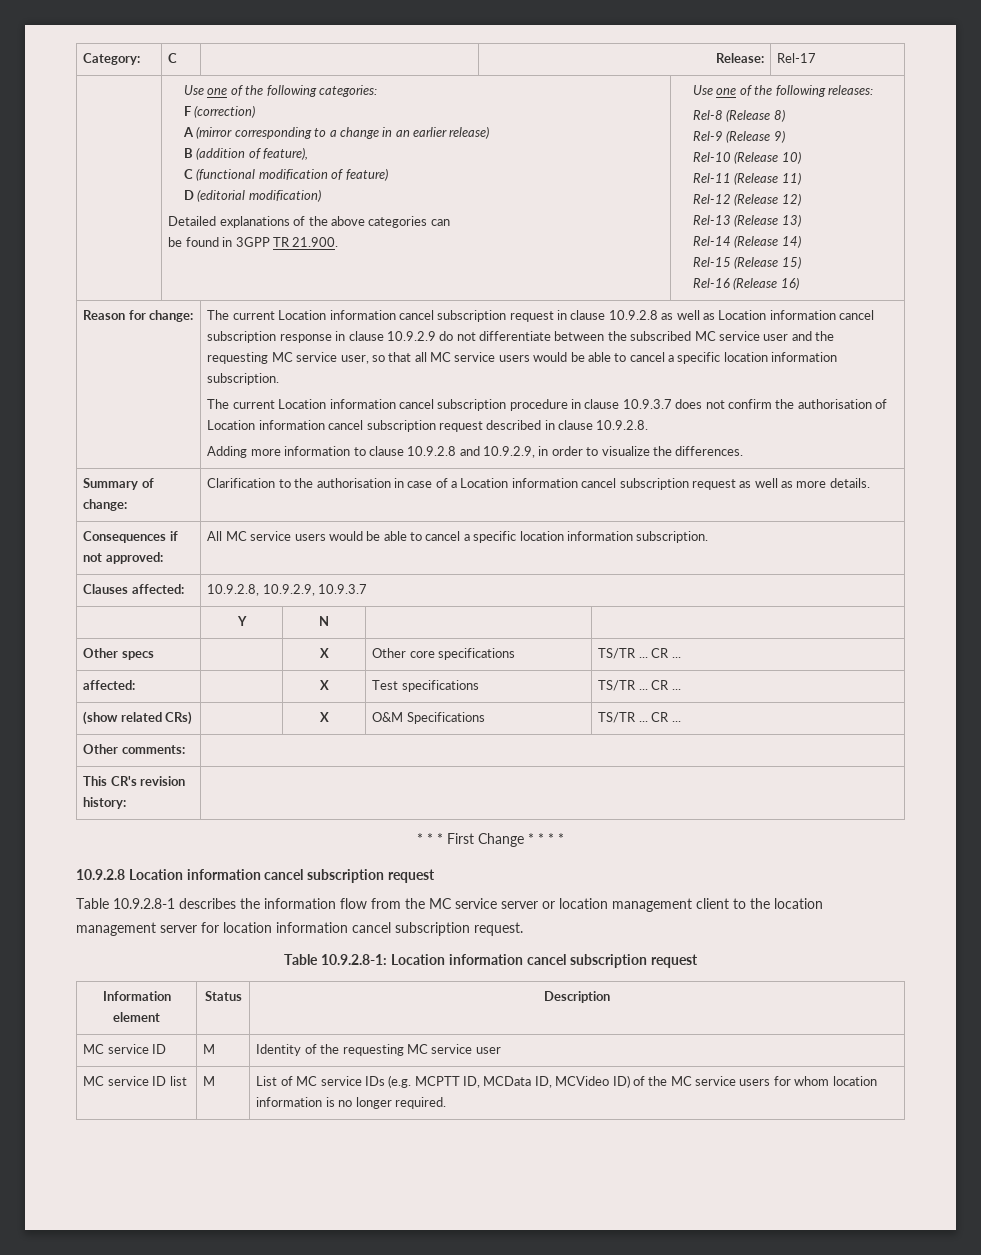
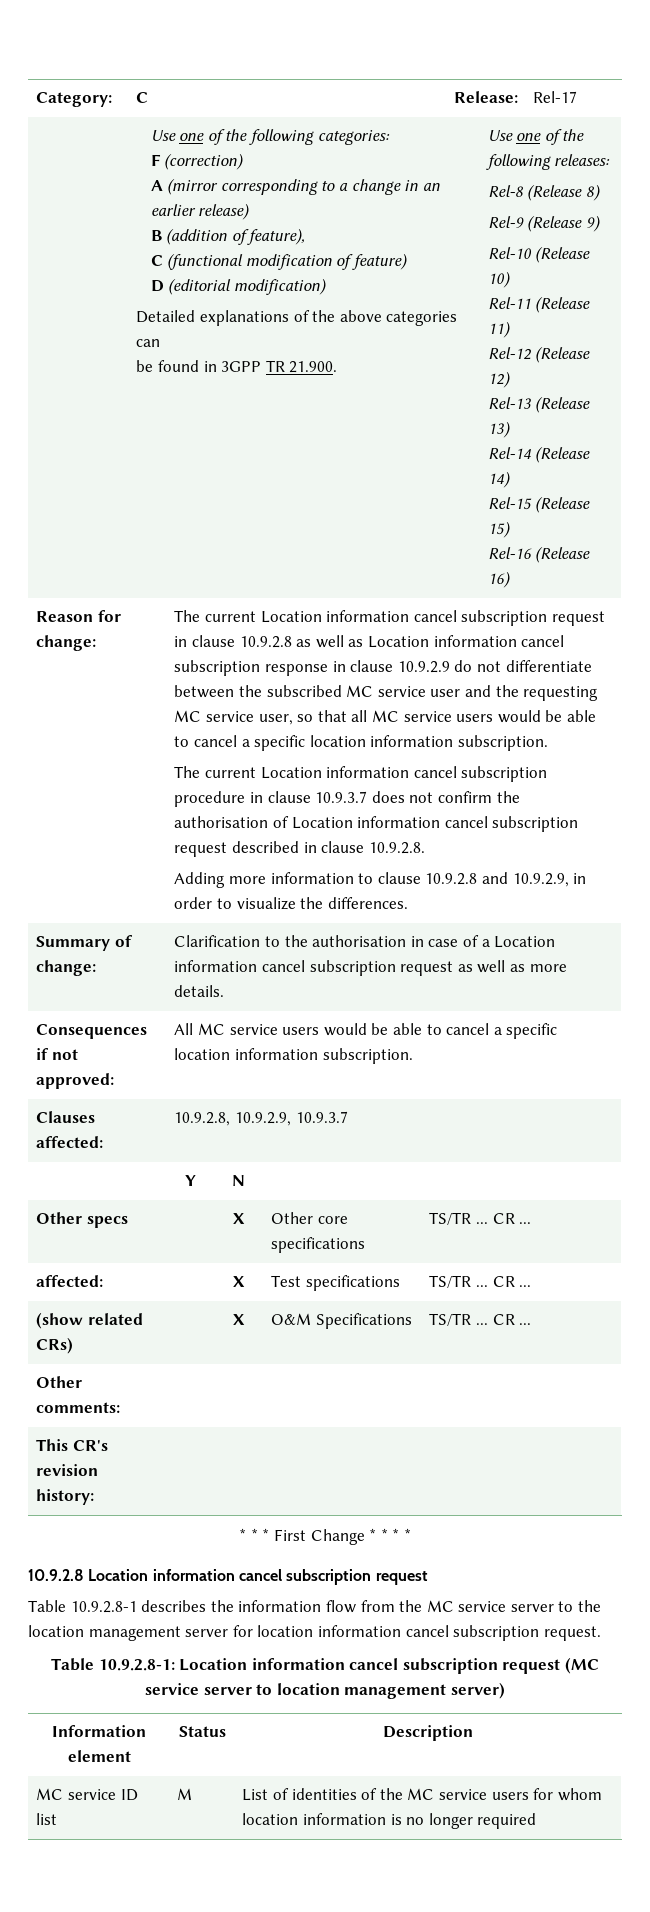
[542,898,729,912] or location management client -> (554, 1608) none
[102,991,171,1001] [113,1012,160,1022] [204,991,242,1001] [544,991,610,1003] [83,1044,167,1054] [203,1044,216,1054] [256,1044,501,1056] // Information element | Status | Description // MC service ID | M | Identity of the requesting MC service user -> [565,1657,600,1674] [145,1682,505,1699] [52,1725,146,1737] [67,1750,131,1762] [178,1726,226,1737] [383,1725,473,1741] (MC service server to location management server) // Information element | Status | Description
[296,1075,630,1088] MC service IDs (e.g. MCPTT ID, MCData ID, MCVideo ID) -> [291,1788,357,1800] identities
[394,1097,446,1109] required. -> [477,1813,537,1829] required

